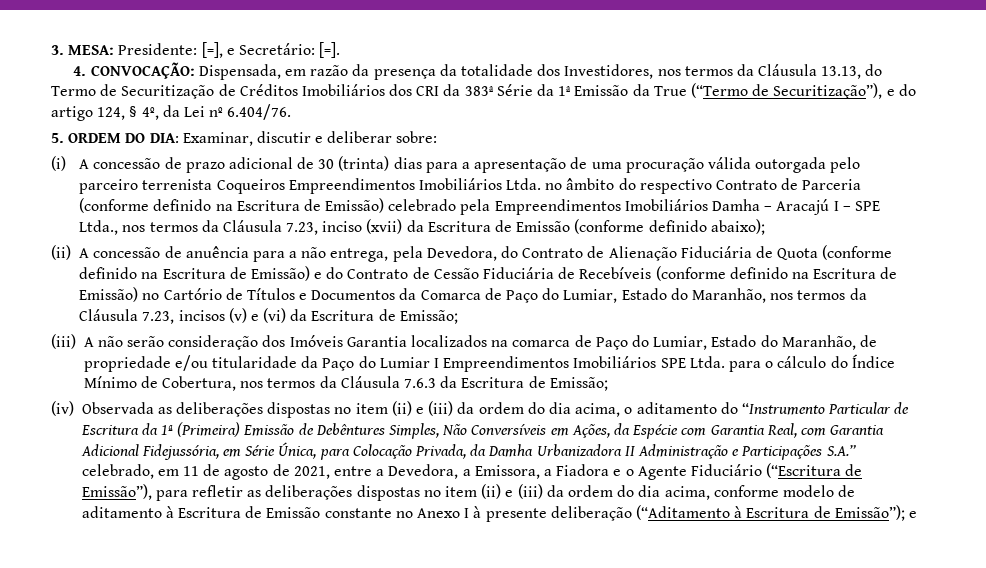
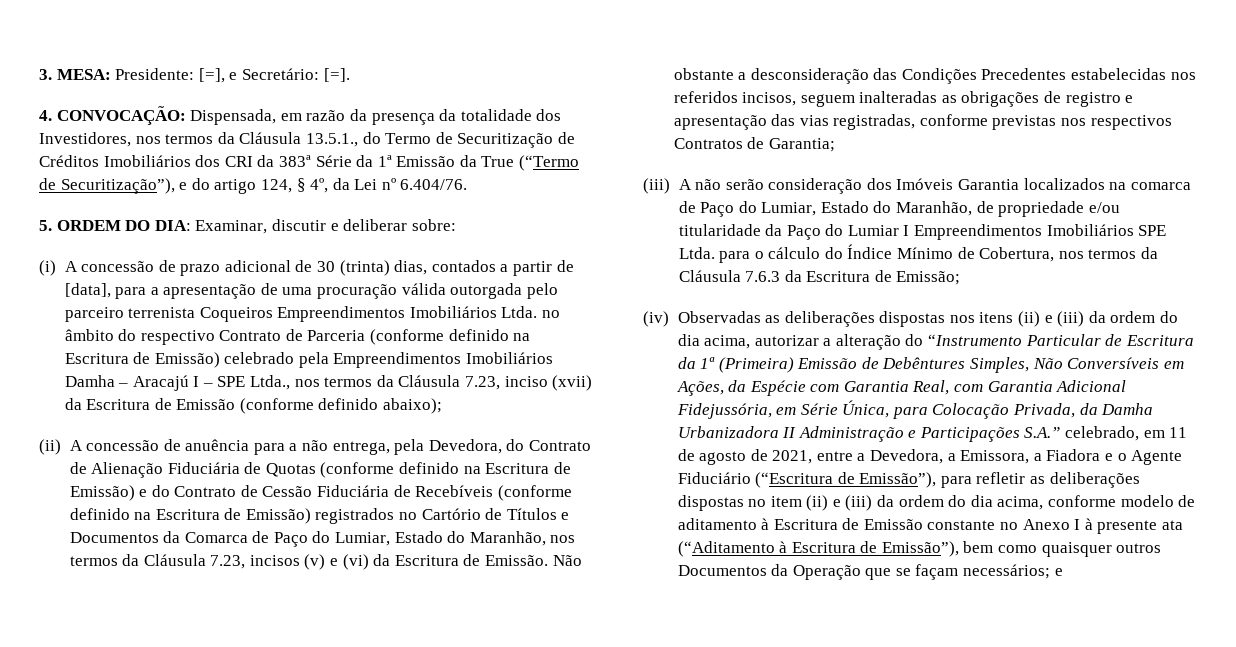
[821,66,862,79] 13.13, -> [305,133,358,147] 13.5.1.,
[393,157,422,169] dias -> [394,260,574,276] [64,283,111,298] dias, contados a partir de [data],
[777,248,819,260] Quota -> [265,463,316,477] Quotas
(139, 294) none -> [315,508,395,524] registrados
[399,310,458,324] Emissão; -> [484,555,582,566] [673,68,1196,84] [673,91,1134,107] [673,114,1172,130] [673,137,835,152] Emissão. Não obstante a desconsideração das Condições Precedentes estabelecidas nos referidos incisos, seguem inalteradas as obrigações de registro e apresentação das vias registradas, conforme previstas nos respectivos Contratos de Garantia;
[81,401,717,418] Observada as deliberações dispostas no item (ii) e (iii) da ordem do dia acima, o aditamento -> [677,311,1178,327] [677,334,901,350] Observadas as deliberações dispostas nos itens (ii) e (iii) da ordem do dia acima, autorizar a alteração
[550,506,632,521] deliberação -> [1161,520,1183,530] ata
[834,505,905,521] Emissão”); -> [881,541,1162,557] [677,564,1051,580] Emissão”), bem como quaisquer outros Documentos da Operação que se façam necessários;

